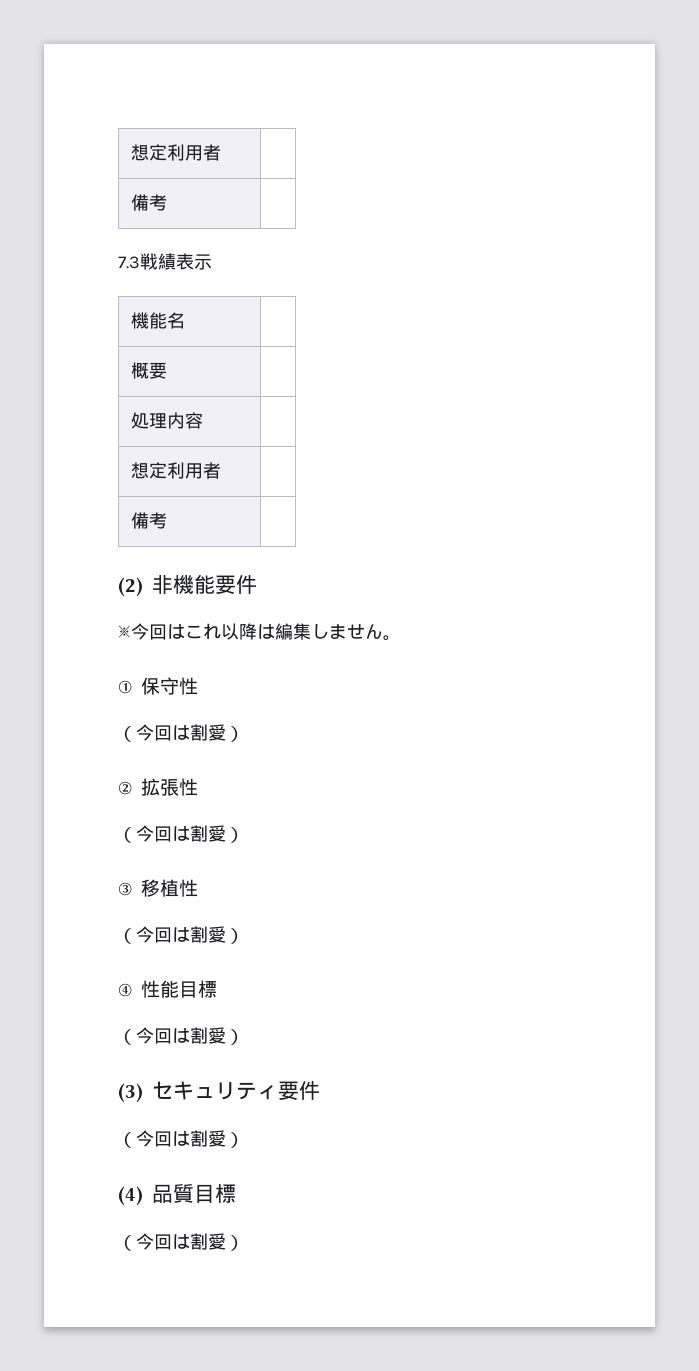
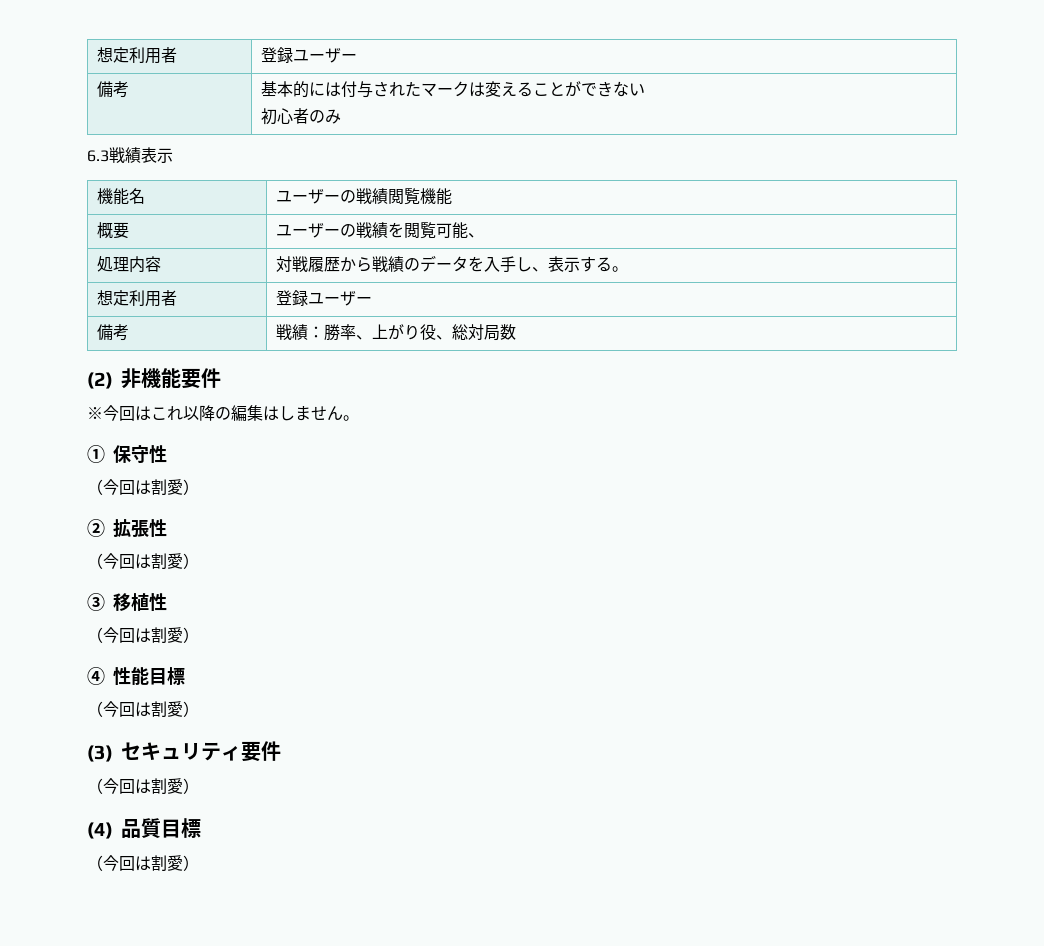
[131,144,222,161] [131,194,168,211] [118,253,212,270] [131,312,186,329] [131,362,168,379] [131,412,204,429] [131,462,222,479] [131,512,168,529] 想定利用者 | // 備考 | // 7.3戦績表示 // 機能名 | // 概要 | // 処理内容 | // 想定利用者 | // 備考 | -> [96,47,177,64] [260,47,357,63] [96,81,129,98] [260,81,645,98] [260,108,341,125] [87,147,173,164] [96,188,145,205] [275,188,452,205] [96,222,129,239] [275,222,484,239] [96,256,161,273] [275,255,628,273] [96,290,177,307] [275,290,372,306] [96,324,129,341] [275,324,516,341] 想定利用者 | 登録ユーザー // 備考 | 基本的には付与されたマークは変えることができない // 初心者のみ // 6.3戦績表示 // 機能名 | ユーザーの戦績閲覧機能 // 概要 | ユーザーの戦績を閲覧可能、 // 処理内容 | 対戦履歴から戦績のデータを入手し、表示する。 // 想定利用者 | 登録ユーザー // 備考 | 戦績：勝率、上がり役、総対局数
[257,623,311,640] は編集 -> [215,405,279,421] の編集は

